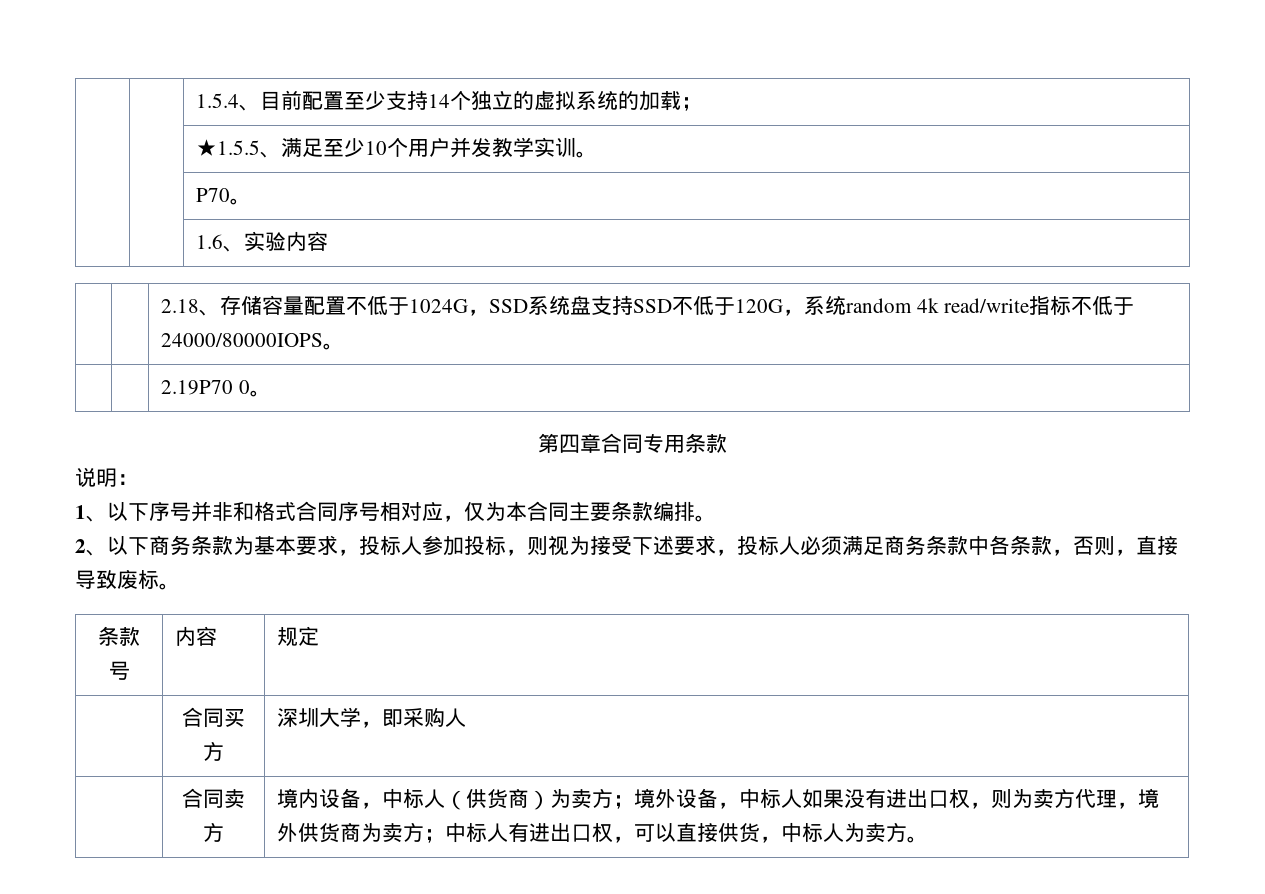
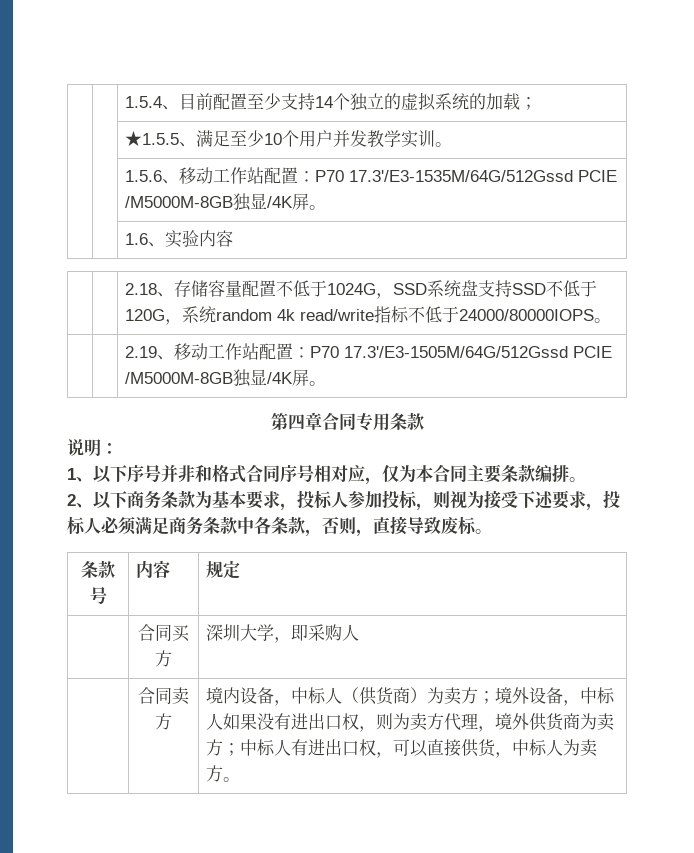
[196,188,231,202] P70 -> [125,167,618,184] [125,193,310,211] 1.5.6、移动工作站配置：P70 17.3'/E3-1535M/64G/512Gssd PCIE /M5000M-8GB独显/4K屏
[161,380,250,395] 2.19P70 0 -> [125,343,613,360] [125,369,310,387] 2.19、移动工作站配置：P70 17.3'/E3-1505M/64G/512Gssd PCIE /M5000M-8GB独显/4K屏

